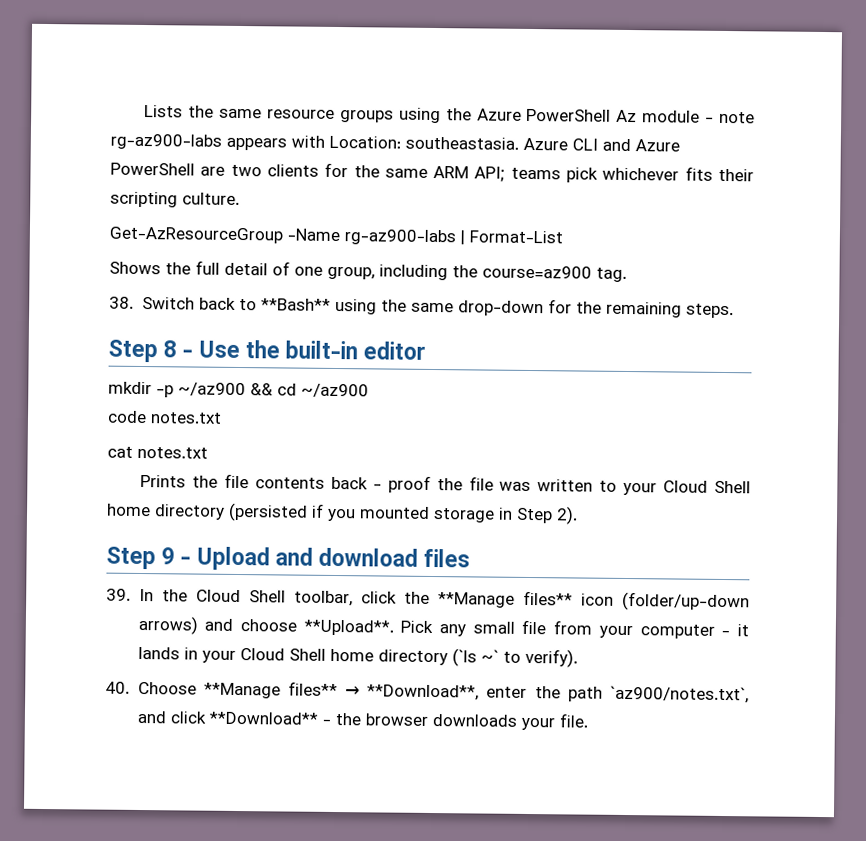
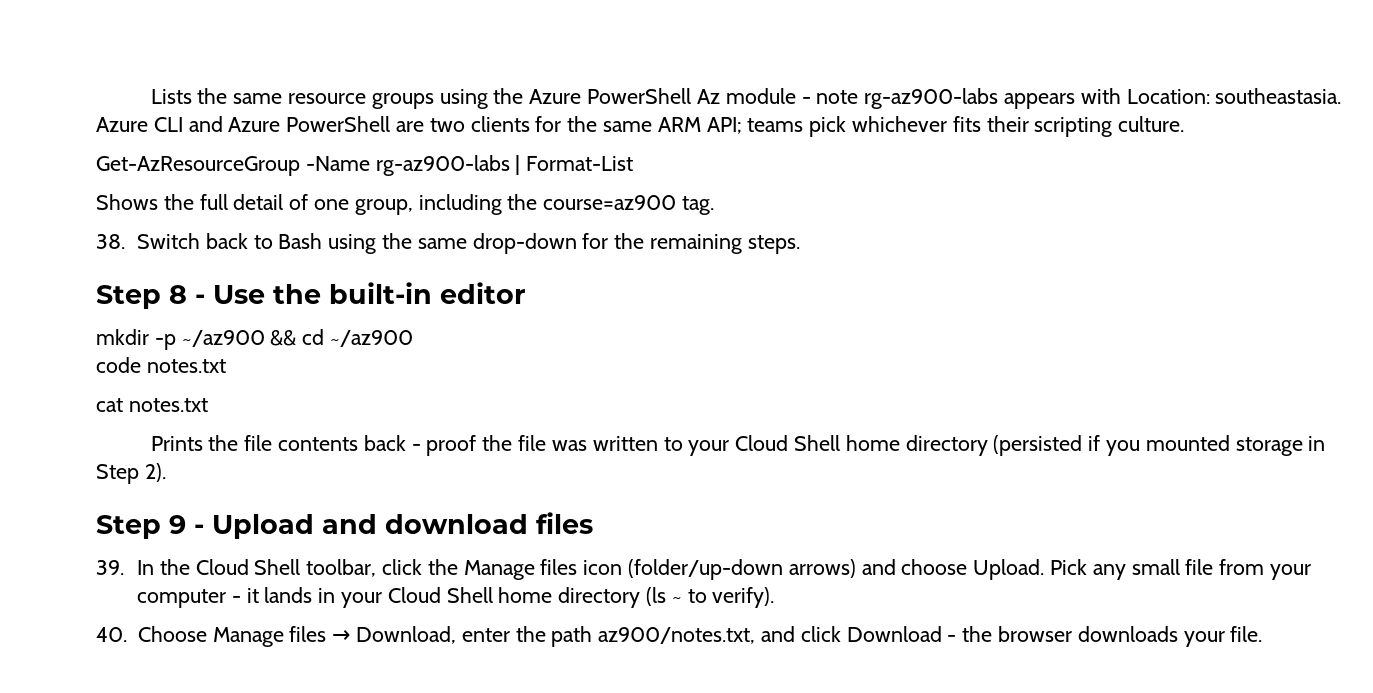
[260,298,331,311] **Bash** -> [278,233,323,249] Bash
[437,590,573,608] **Manage files** -> [463,559,578,580] Manage files
[303,619,394,636] **Upload**. -> [973,559,1045,580] Upload.
[451,648,499,667] (`ls ~` -> [645,587,682,606] (ls ~
[203,681,480,701] **Manage files** → **Download**, -> [212,626,456,647] Manage files → Download,
[610,685,749,704] `az900/notes.txt`, -> [598,627,756,644] az900/notes.txt,
[208,711,318,725] **Download** -> [846,626,942,642] Download

